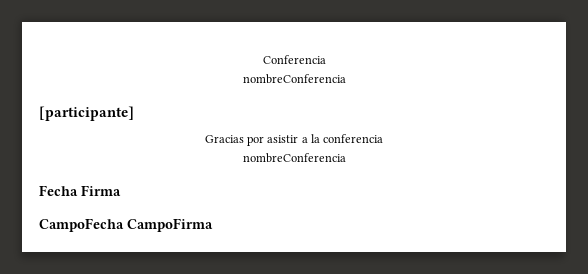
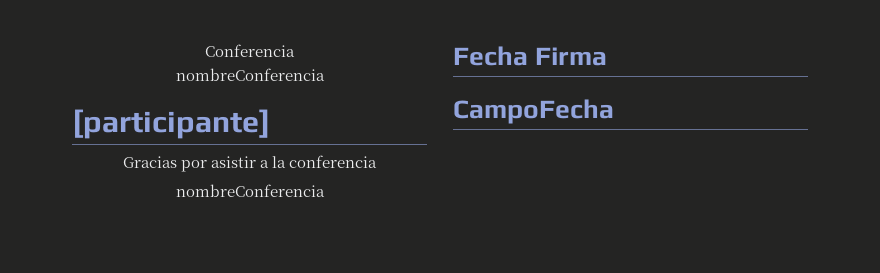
[127,218,213,232] CampoFirma -> (614, 111) none

